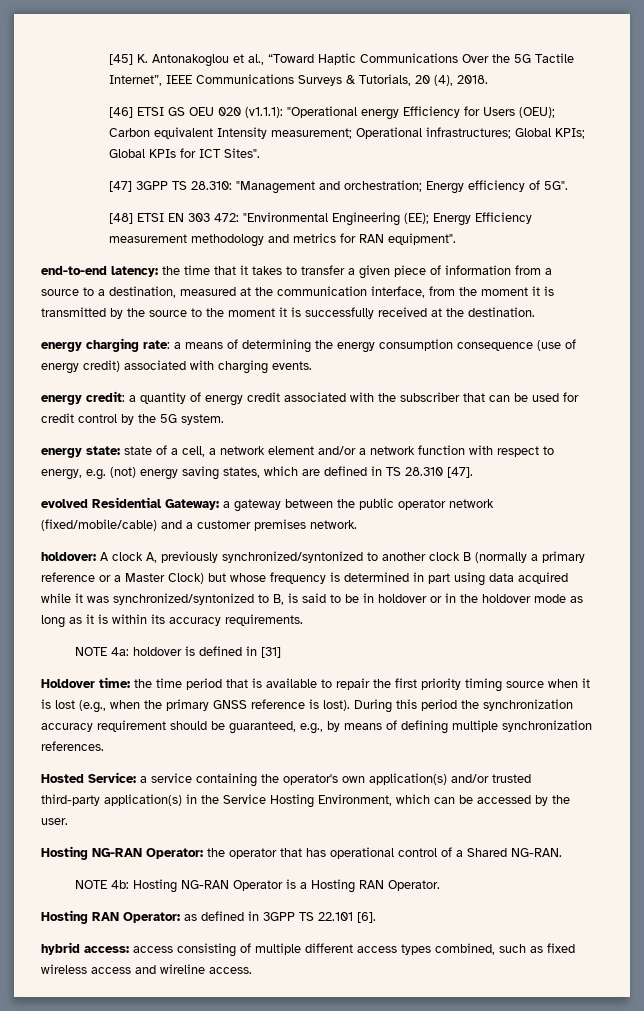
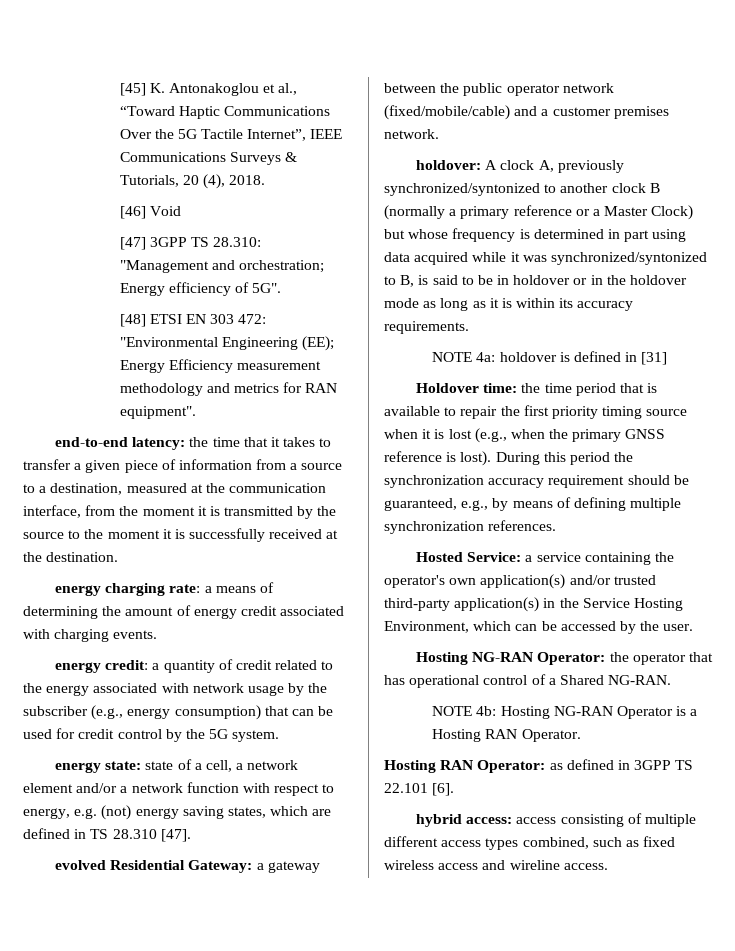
[137,106,556,120] [109,127,586,139] [109,148,261,158] ETSI GS OEU 020 (v1.1.1): "Operational energy Efficiency for Users (OEU); Carbon equivalent Intensity measurement; Operational infrastructures; Global KPIs; Global KPIs for ICT Sites". -> [149,206,181,216] Void
[337,339,576,353] [41,360,120,374] energy consumption consequence (use of energy credit) -> [125,605,277,619] amount of energy credit
[205,392,460,406] energy credit associated with the subscriber -> [235,660,334,670] [23,683,328,696] [23,705,261,720] credit related to the energy associated with network usage by the subscriber (e.g., energy consumption)

